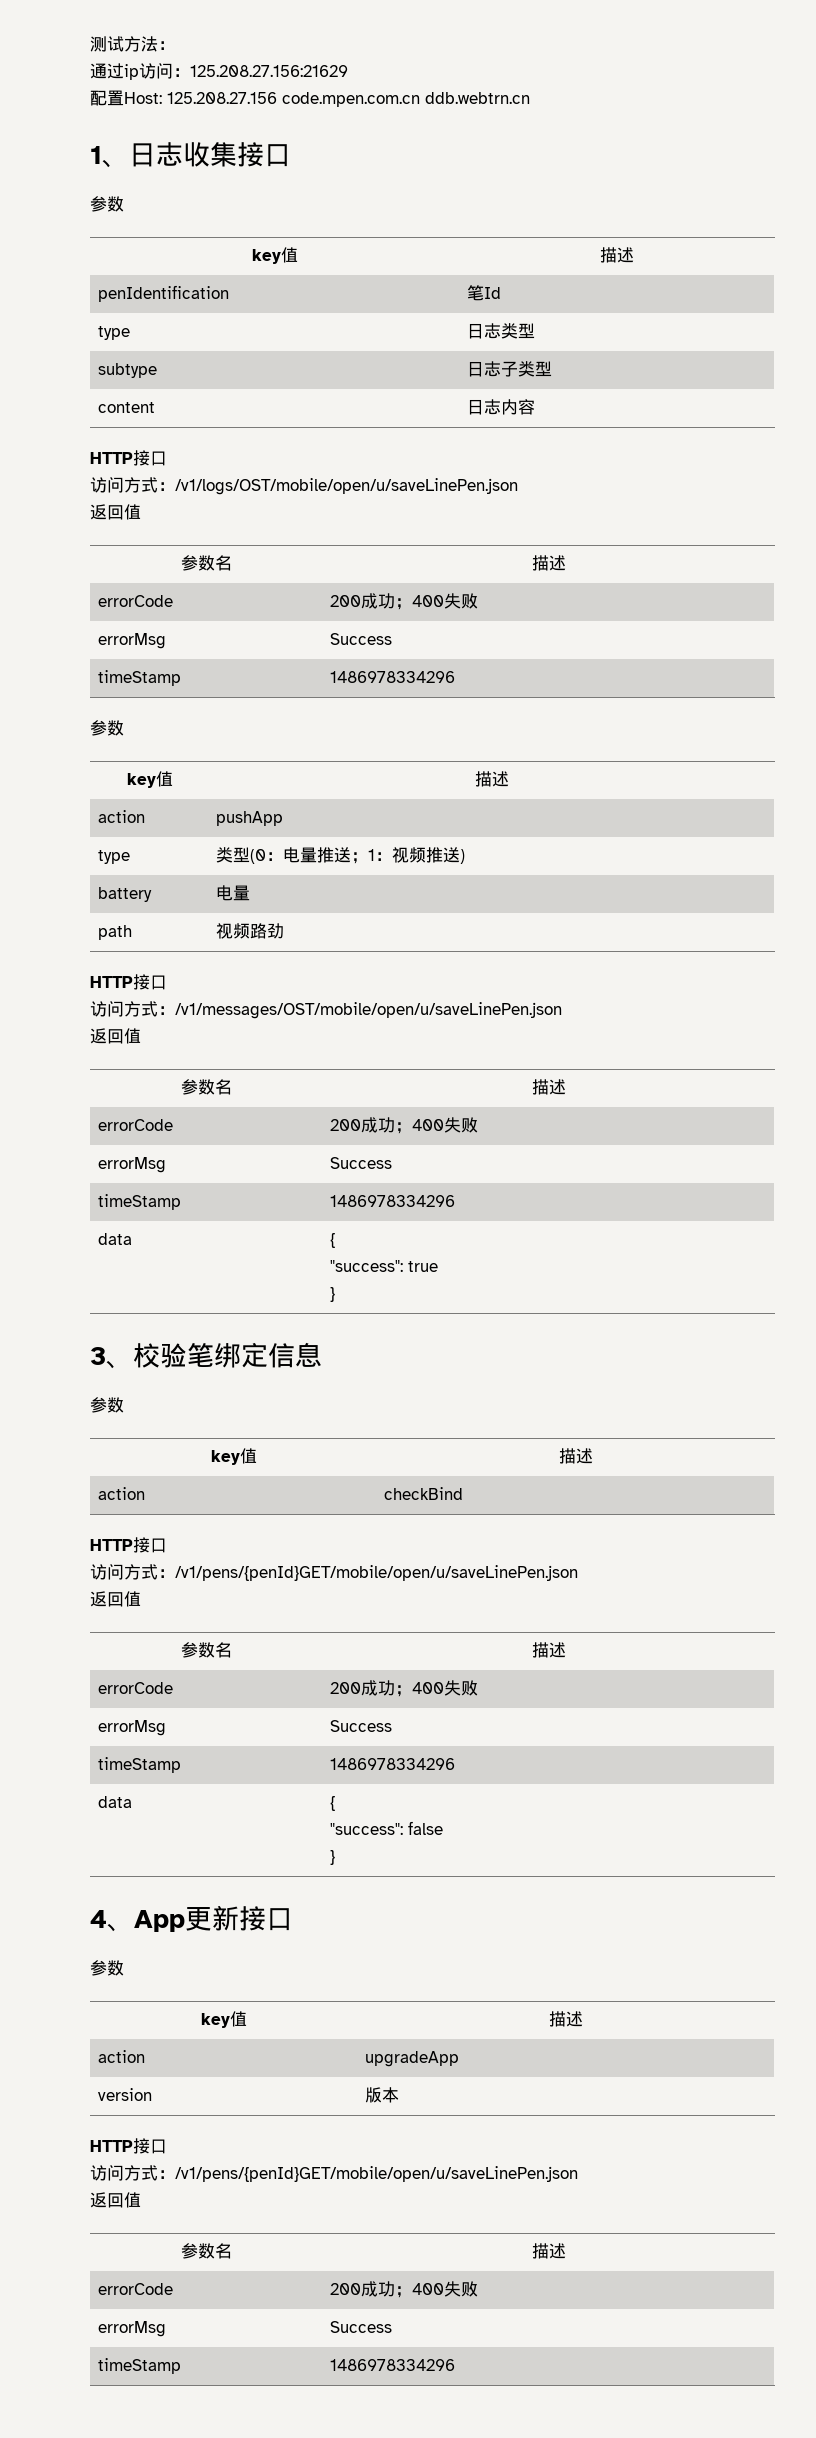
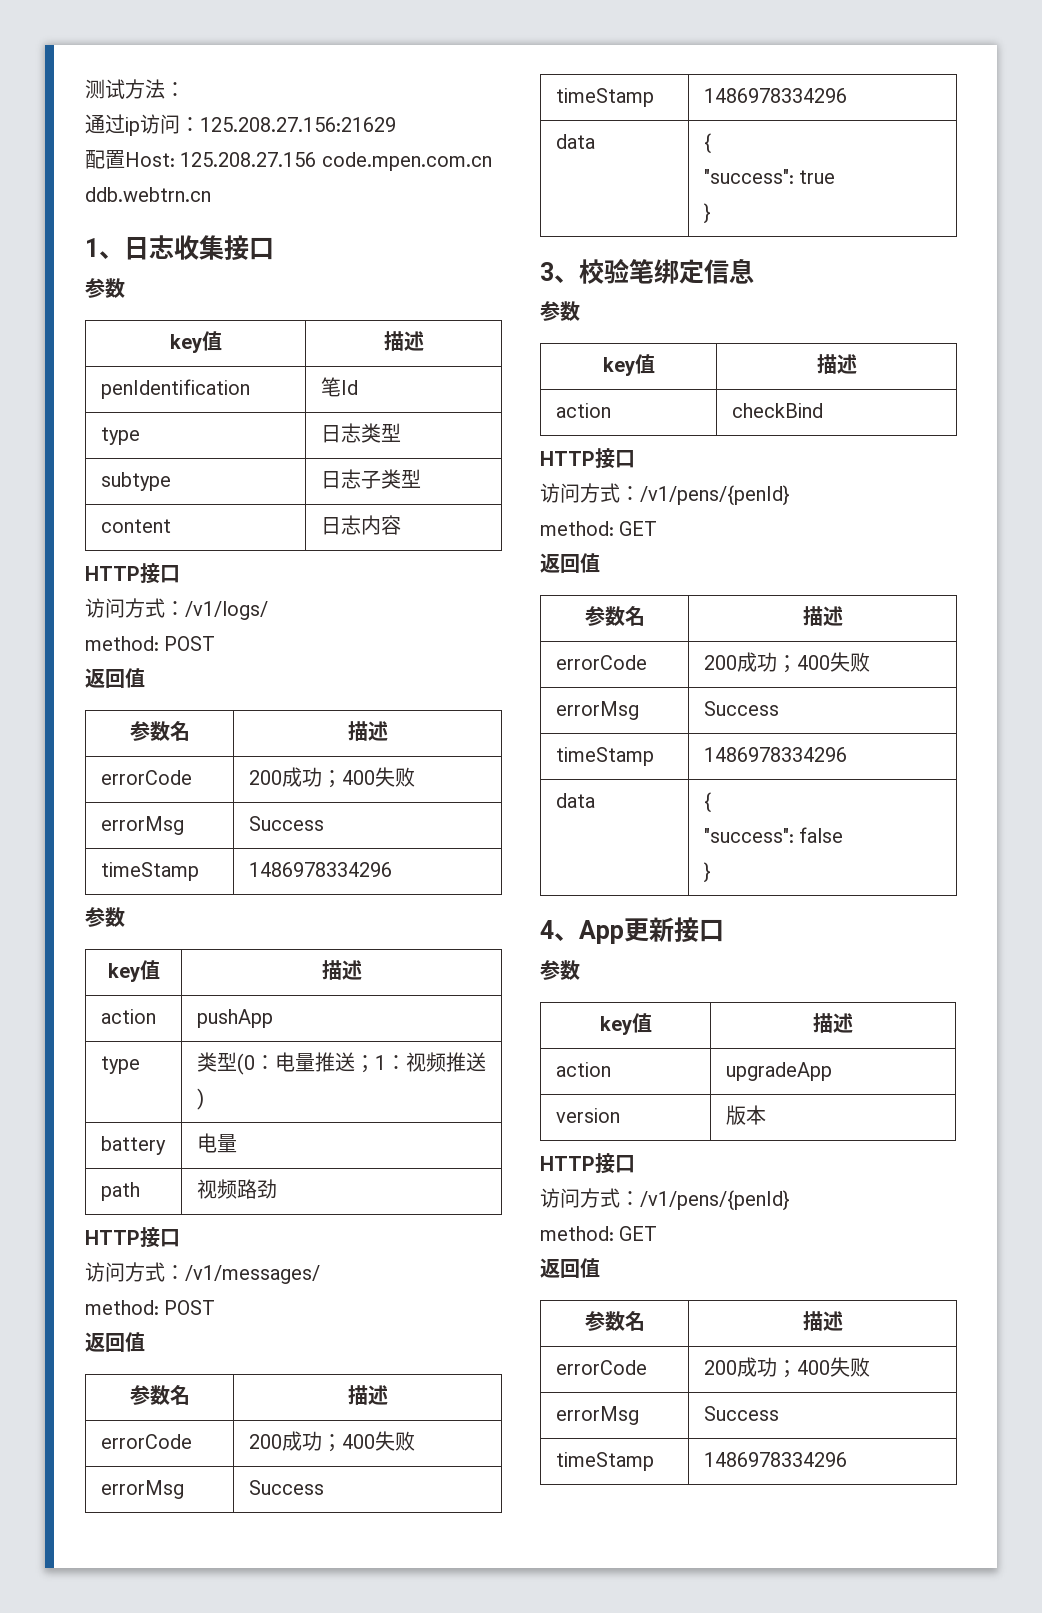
[175,478,518,495] /v1/logs/OST/mobile/open/u/saveLinePen.json -> [185,601,268,620] [85,636,216,651] /v1/logs/ // method: POST
[175,1002,562,1019] /v1/messages/OST/mobile/open/u/saveLinePen.json -> [185,1265,320,1284] [85,1300,216,1315] /v1/messages/ // method: POST
[175,1565,578,1581] /v1/pens/{penId}GET/mobile/open/u/saveLinePen.json -> [640,485,790,506] [540,521,658,536] /v1/pens/{penId} // method: GET
[175,2166,578,2182] /v1/pens/{penId}GET/mobile/open/u/saveLinePen.json -> [640,1190,790,1211] [540,1226,658,1241] /v1/pens/{penId} // method: GET

